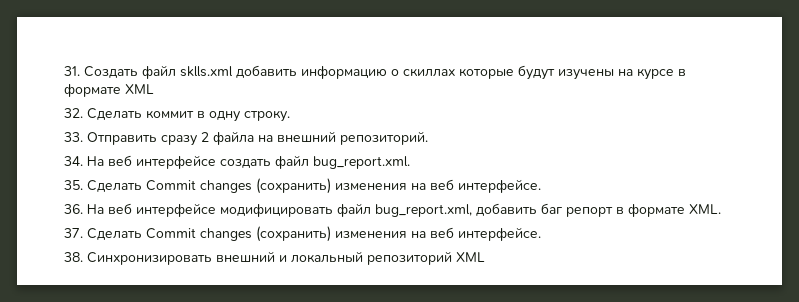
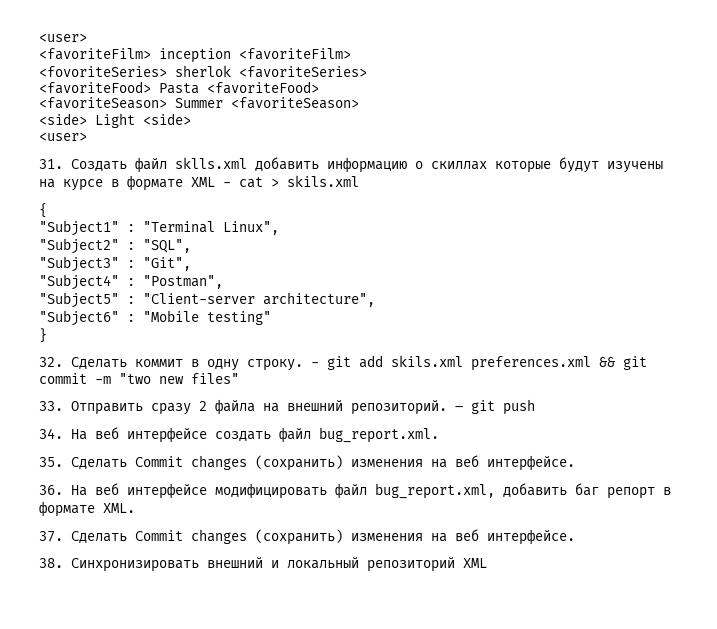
(64, 71) none -> [39,33,87,42] [39,48,351,63] [39,65,367,78] [39,81,319,94] [39,97,359,109] [39,113,191,128] [39,132,87,141] <user> // <favoriteFilm> inception <favoriteFilm> // <fovoriteSeries> sherlok <favoriteSeries> // <favoriteFood> Pasta <favoriteFood> // <favoriteSeason> Summer <favoriteSeason> // <side> Light <side> // <user> //
(154, 89) none -> [223,175,359,188] [39,203,47,218] [39,220,279,236] [39,238,191,254] [39,256,191,272] [39,274,223,290] [39,292,375,308] [39,310,271,326] [39,328,47,343] - cat > skils.xml // { // "Subject1" : "Terminal Linux", // "Subject2" : "SQL", // "Subject3" : "Git", // "Subject4" : "Postman", // "Subject5" : "Client-server architecture", // "Subject6" : "Mobile testing" // }
(290, 116) none -> [311,355,647,371] [39,373,239,384] - git add skils.xml preferences.xml && git commit -m "two new files"
(428, 138) none -> [455,399,535,415] – git push

